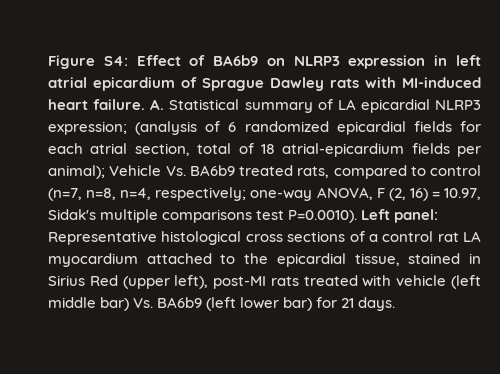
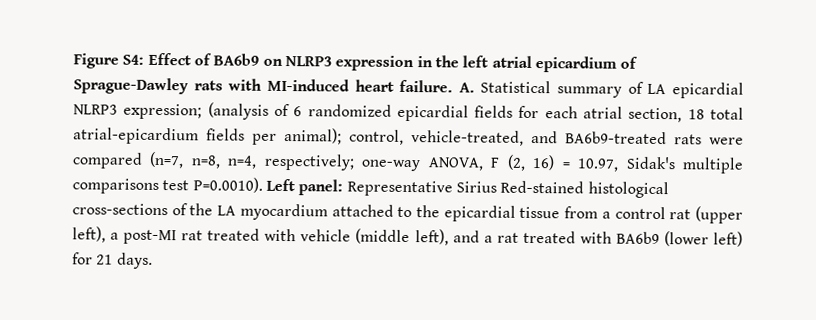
(448, 60) none -> [434,55,459,68] the
[202,77,324,91] Sprague Dawley -> [73,77,189,95] Sprague-Dawley
[197,143,275,154] total of 18 -> [687,107,744,120] 18 total
[109,165,481,179] Vehicle Vs. BA6b9 treated rats, compared to control -> [349,129,744,146] [72,152,143,169] control, vehicle-treated, and BA6b9-treated rats were compared
[161,231,459,245] histological cross sections of a control rat -> [455,180,669,199] [72,203,214,216] Sirius Red-stained histological cross-sections of the
[354,253,482,266] [48,275,481,289] [48,297,313,311] tissue, stained in Sirius Red (upper left), post-MI rats treated with vehicle (left middle bar) Vs. BA6b9 (left lower bar) -> [519,206,743,224] [72,226,743,247] tissue from a control rat (upper left), a post-MI rat treated with vehicle (middle left), and a rat treated with BA6b9 (lower left)

